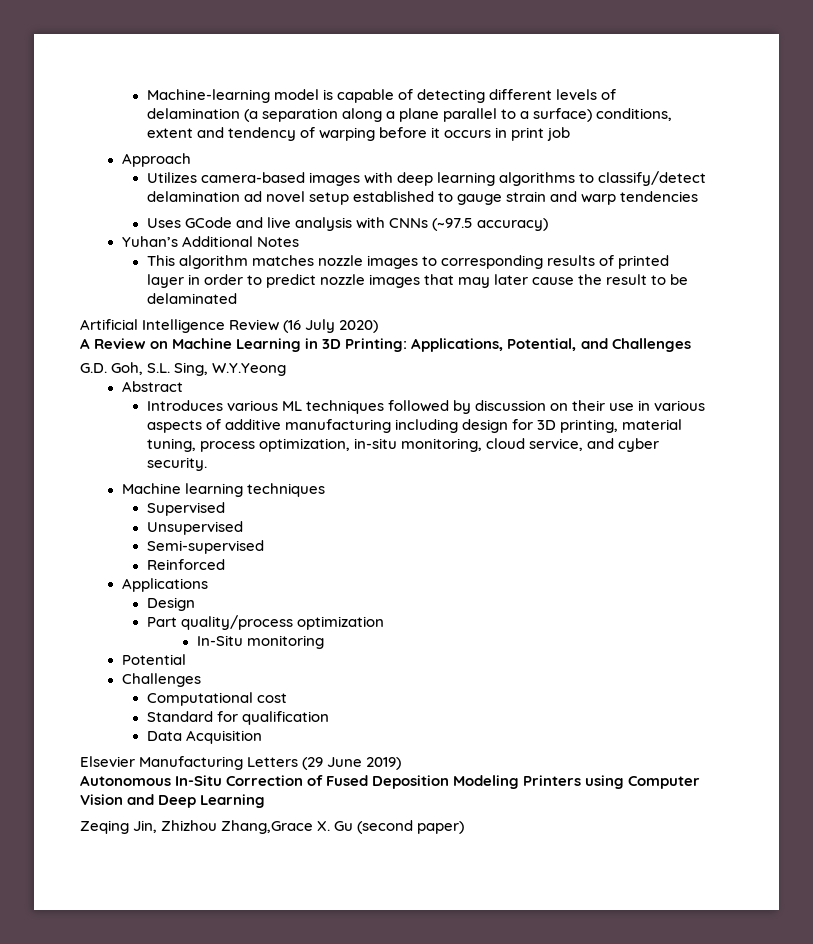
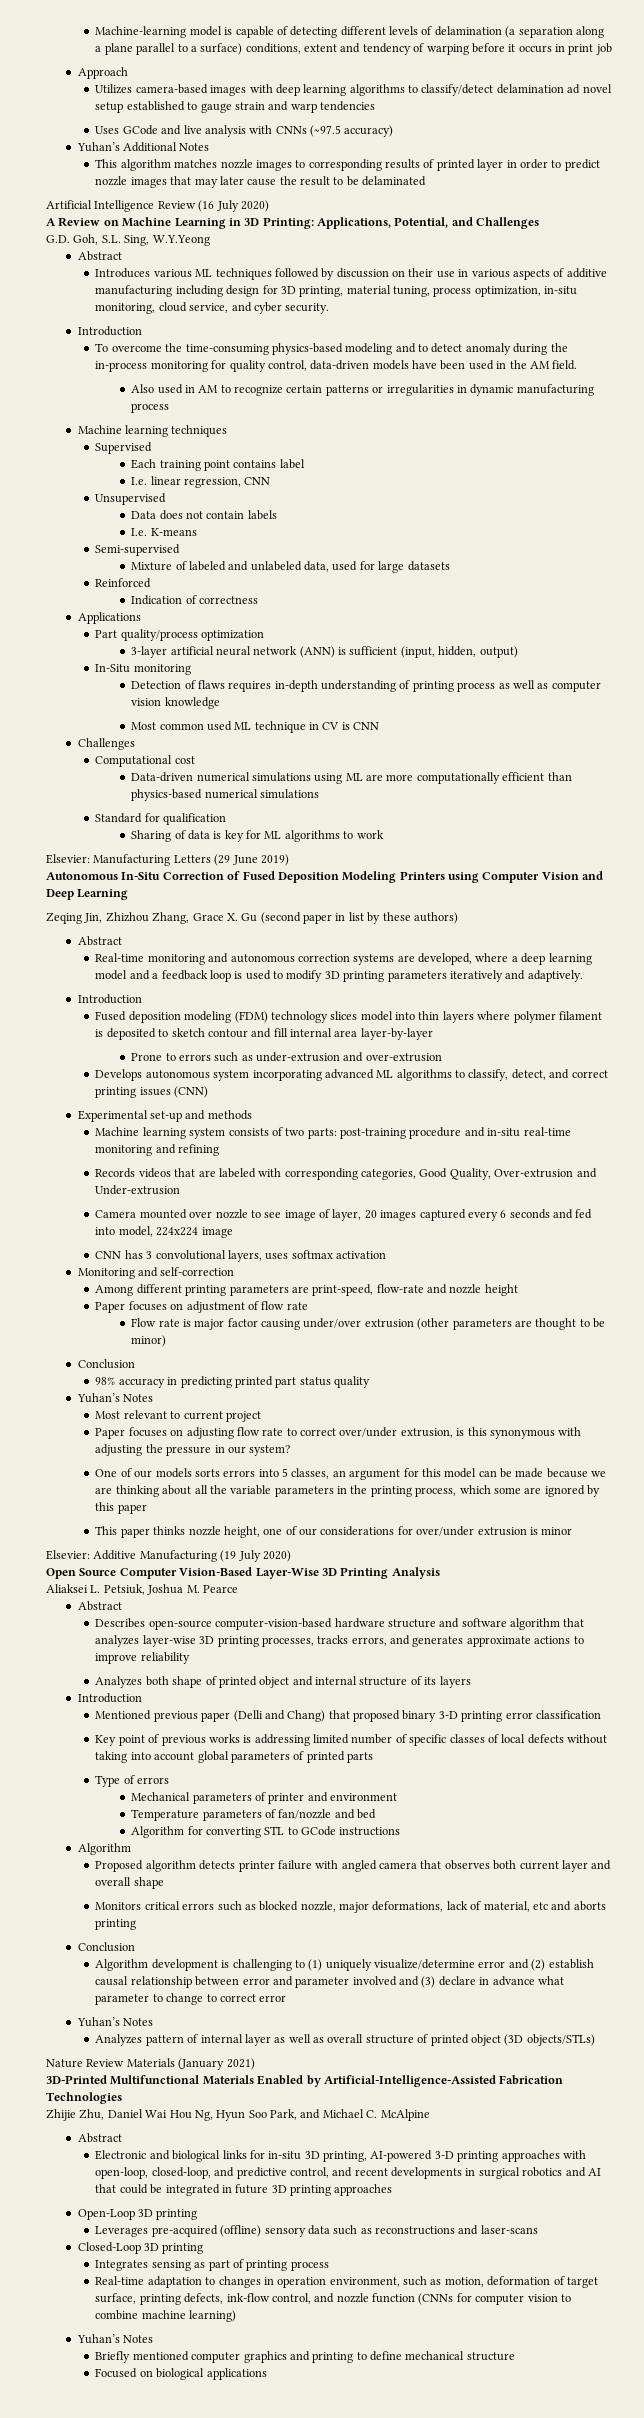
[121,483,325,497] [146,502,225,516] [146,521,243,535] [146,540,264,554] [146,559,225,570] Machine learning techniques // Supervised // Unsupervised // Semi-supervised // Reinforced -> [77,326,142,336] [95,343,568,355] [95,360,578,372] [131,384,594,396] [131,403,170,413] [77,425,228,437] [95,442,153,454] [131,459,305,471] [131,476,271,488] [95,493,167,505] [131,510,277,520] [131,528,197,536] [95,544,181,556] [131,561,450,573] [95,578,152,588] [131,595,258,605] Introduction // To overcome the time-consuming physics-based modeling and to detect anomaly during the in-process monitoring for quality control, data-driven models have been used in the AM field. // Also used in AM to recognize certain patterns or irregularities in dynamic manufacturing process // Machine learning techniques // Supervised // Each training point contains label // I.e. linear regression, CNN // Unsupervised // Data does not contain labels // I.e. K-means // Semi-supervised // Mixture of labeled and unlabeled data, used for large datasets // Reinforced // Indication of correctness
[146,597,195,611] // Design -> (141, 618) none
[196,635,324,649] [121,654,186,665] [121,673,201,687] [146,692,287,706] [146,711,329,725] [146,730,262,744] [80,756,135,767] In-Situ monitoring // Potential // Challenges // Computational cost // Standard for qualification // Data Acquisition // Elsevier -> [131,646,518,658] [95,664,191,675] [131,680,601,692] [131,697,220,709] [131,721,380,733] [77,738,135,750] [95,755,195,767] [131,772,572,784] [131,789,319,801] [95,813,227,825] [131,830,384,842] [46,854,90,864] 3-layer artificial neural network (ANN) is sufficient (input, hidden, output) // In-Situ monitoring // Detection of flaws requires in-depth understanding of printing process as well as computer vision knowledge // Most common used ML technique in CV is CNN // Challenges // Computational cost // Data-driven numerical simulations using ML are more computationally efficient than physics-based numerical simulations // Standard for qualification // Sharing of data is key for ML algorithms to work // Elsevier:
[221,820,314,834] Zhang,Grace -> [152,912,224,924] Zhang, Grace
[417,821,465,834] paper) -> [303,912,458,924] [77,936,122,946] [95,953,592,965] [95,970,583,982] [77,994,142,1004] [95,1011,602,1023] [95,1028,433,1040] [131,1052,442,1062] [95,1069,608,1081] [95,1086,209,1098] [77,1110,252,1122] [95,1127,571,1139] [95,1144,220,1156] [95,1168,597,1180] [95,1185,181,1195] [95,1209,593,1221] [95,1226,233,1238] [95,1250,387,1262] [77,1267,235,1279] [95,1284,518,1296] [95,1301,308,1313] [131,1318,606,1330] [131,1335,167,1347] [77,1359,135,1369] [95,1376,371,1388] [76,1393,153,1403] [95,1410,261,1422] [95,1427,582,1439] [95,1444,291,1456] [95,1468,607,1480] [95,1485,601,1497] [95,1502,147,1514] [95,1526,573,1538] [46,1550,291,1562] [46,1567,440,1579] [46,1584,238,1595] [77,1601,122,1611] [95,1618,585,1630] [95,1635,584,1647] [95,1652,190,1664] [95,1676,471,1688] [77,1693,142,1703] [95,1710,601,1722] [95,1734,608,1746] [95,1751,374,1763] [95,1775,170,1787] [131,1792,398,1804] [131,1809,377,1821] [131,1826,401,1838] [77,1843,131,1855] [95,1860,612,1872] [95,1877,164,1889] [95,1901,606,1913] [95,1919,137,1930] [77,1942,135,1952] [95,1959,594,1971] [95,1976,564,1988] [95,1993,287,2005] [76,2017,153,2027] [95,2034,595,2046] [46,2058,255,2070] [46,2075,564,2087] [46,2092,122,2104] [46,2109,430,2121] [77,2133,122,2143] [95,2150,586,2162] [95,2167,601,2179] [95,2184,393,2196] [77,2209,198,2220] [95,2225,538,2237] [77,2242,204,2254] [95,2259,329,2271] [95,2276,598,2288] [95,2293,571,2305] [95,2310,237,2322] [76,2334,153,2344] [95,2351,515,2363] [95,2368,267,2380] paper in list by these authors) // Abstract // Real-time monitoring and autonomous correction systems are developed, where a deep learning model and a feedback loop is used to modify 3D printing parameters iteratively and adaptively. // Introduction // Fused deposition modeling (FDM) technology slices model into thin layers where polymer filament is deposited to sketch contour and fill internal area layer-by-layer // Prone to errors such as under-extrusion and over-extrusion // Develops autonomous system incorporating advanced ML algorithms to classify, detect, and correct printing issues (CNN) // Experimental set-up and methods // Machine learning system consists of two parts: post-training procedure and in-situ real-time monitoring and refining // Records videos that are labeled with corresponding categories, Good Quality, Over-extrusion and Under-extrusion // Camera mounted over nozzle to see image of layer, 20 images captured every 6 seconds and fed into model, 224x224 image // CNN has 3 convolutional layers, uses softmax activation // Monitoring and self-correction // Among different printing parameters are print-speed, flow-rate and nozzle height // Paper focuses on adjustment of flow rate // Flow rate is major factor causing under/over extrusion (other parameters are thought to be minor) // Conclusion // 98% accuracy in predicting printed part status quality // Yuhan’s Notes // Most relevant to current project // Paper focuses on adjusting flow rate to correct over/under extrusion, is this synonymous with adjusting the pressure in our system? // One of our models sorts errors into 5 classes, an argument for this model can be made because we are thinking about all the variable parameters in the printing process, which some are ignored by this paper // This paper thinks nozzle height, one of our considerations for over/under extrusion is minor // Elsevier: Additive Manufacturing (19 July 2020) // Open Source Computer Vision-Based Layer-Wise 3D Printing Analysis // Aliaksei L. Petsiuk, Joshua M. Pearce // Abstract // Describes open-source computer-vision-based hardware structure and software algorithm that analyzes layer-wise 3D printing processes, tracks errors, and generates approximate actions to improve reliability // Analyzes both shape of printed object and internal structure of its layers // Introduction // Mentioned previous paper (Delli and Chang) that proposed binary 3-D printing error classification // Key point of previous works is addressing limited number of specific classes of local defects without taking into account global parameters of printed parts // Type of errors // Mechanical parameters of printer and environment // Temperature parameters of fan/nozzle and bed // Algorithm for converting STL to GCode instructions // Algorithm // Proposed algorithm detects printer failure with angled camera that observes both current layer and overall shape // Monitors critical errors such as blocked nozzle, major deformations, lack of material, etc and aborts printing // Conclusion // Algorithm development is challenging to (1) uniquely visualize/determine error and (2) establish causal relationship between error and parameter involved and (3) declare in advance what parameter to change to correct error // Yuhan’s Notes // Analyzes pattern of internal layer as well as overall structure of printed object (3D objects/STLs) // Nature Review Materials (January 2021) // 3D-Printed Multifunctional Materials Enabled by Artificial-Intelligence-Assisted Fabrication Technologies // Zhijie Zhu, Daniel Wai Hou Ng, Hyun Soo Park, and Michael C. McAlpine // Abstract // Electronic and biological links for in-situ 3D printing, AI-powered 3-D printing approaches with open-loop, closed-loop, and predictive control, and recent developments in surgical robotics and AI that could be integrated in future 3D printing approaches // Open-Loop 3D printing // Leverages pre-acquired (offline) sensory data such as reconstructions and laser-scans // Closed-Loop 3D printing // Integrates sensing as part of printing process // Real-time adaptation to changes in operation environment, such as motion, deformation of target surface, printing defects, ink-flow control, and nozzle function (CNNs for computer vision to combine machine learning) // Yuhan’s Notes // Briefly mentioned computer graphics and printing to define mechanical structure // Focused on biological applications

